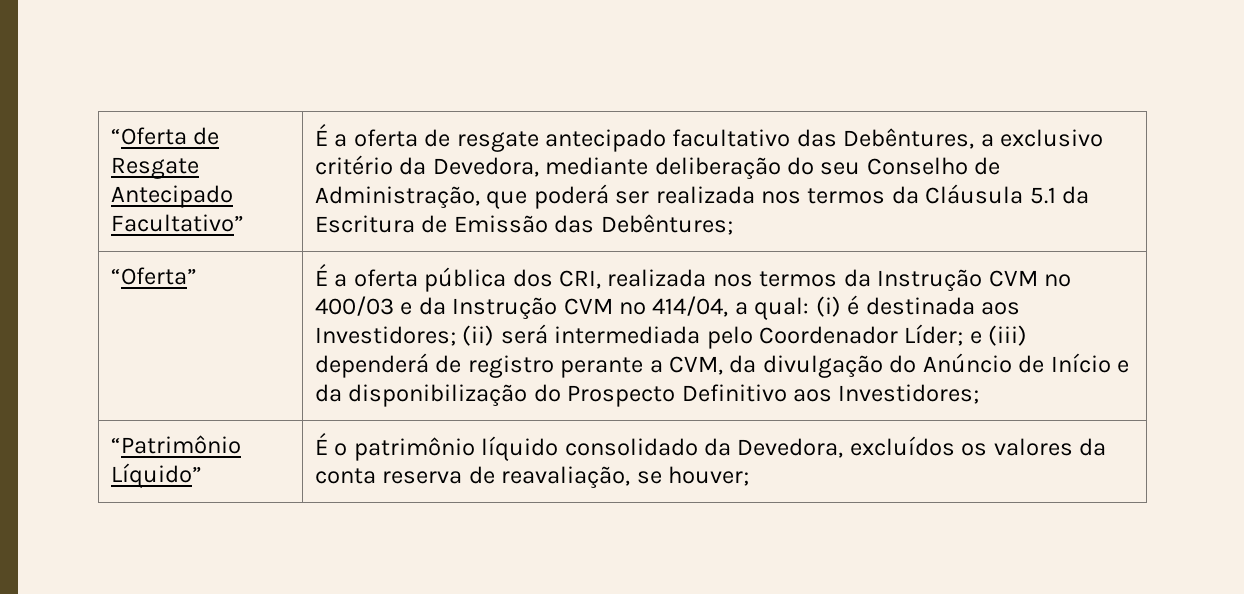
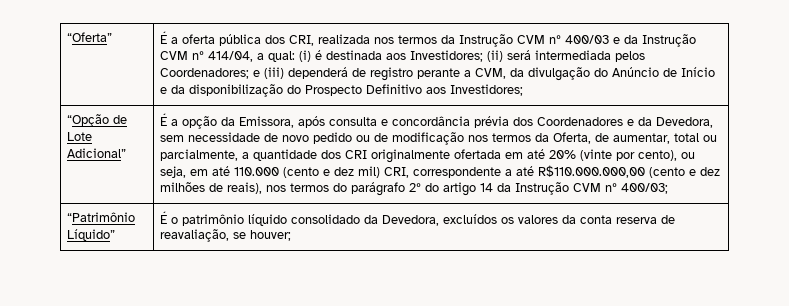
[110,127,220,145] [110,157,199,179] [110,185,233,208] [110,214,244,232] [314,124,1104,152] [314,155,1001,180] [314,184,1090,209] [314,214,733,235] “Oferta de Resgate Antecipado Facultativo” | É a oferta de resgate antecipado facultativo das Debêntures, a exclusivo critério da Devedora, mediante deliberação do seu Conselho de Administração, que poderá ser realizada nos termos da Cláusula 5.1 da Escritura de Emissão das Debêntures; // -> (66, 37) none
[706,324,964,349] pelo Coordenador Líder; -> [614,51,645,62] [159,68,249,79] pelos Coordenadores;
(980, 394) none -> [66,114,127,127] [66,132,92,141] [66,148,126,158] [159,113,713,129] [159,132,717,145] [159,149,695,163] [159,165,720,178] [159,182,668,196] // “Opção de Lote Adicional” | É a opção da Emissora, após consulta e concordância prévia dos Coordenadores e da Devedora, sem necessidade de novo pedido ou de modificação nos termos da Oferta, de aumentar, total ou parcialmente, a quantidade dos CRI originalmente ofertada em até 20% (vinte por cento), ou seja, em até 110.000 (cento e dez mil) CRI, correspondente a até R$110.000.000,00 (cento e dez milhões de reais), nos termos do parágrafo 2º do artigo 14 da Instrução CVM nº 400/03;

